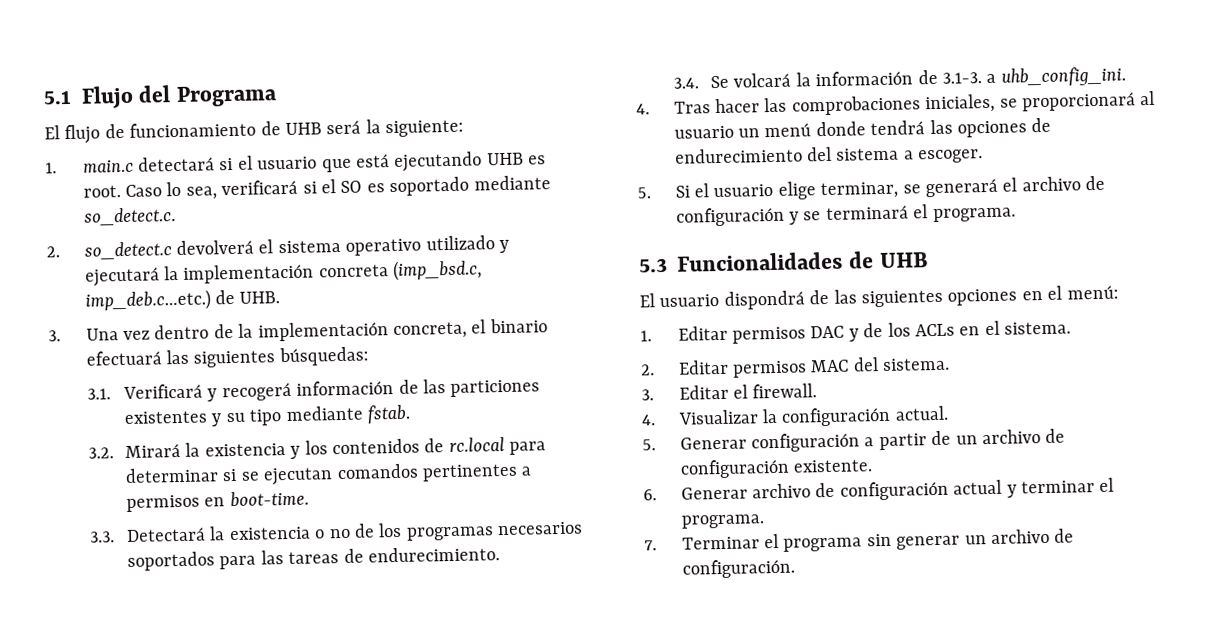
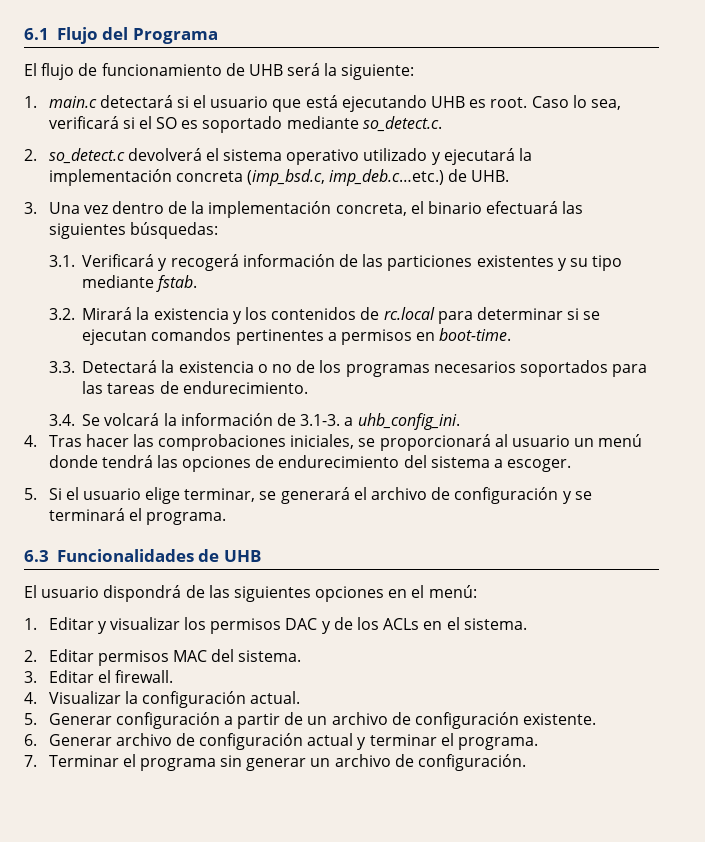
[43,90,72,105] 5.1 -> [24,28,49,40] 6.1
[639,257,668,273] 5.3 -> [24,550,49,562] 6.3
(728, 333) none -> [97,617,207,634] y visualizar los

